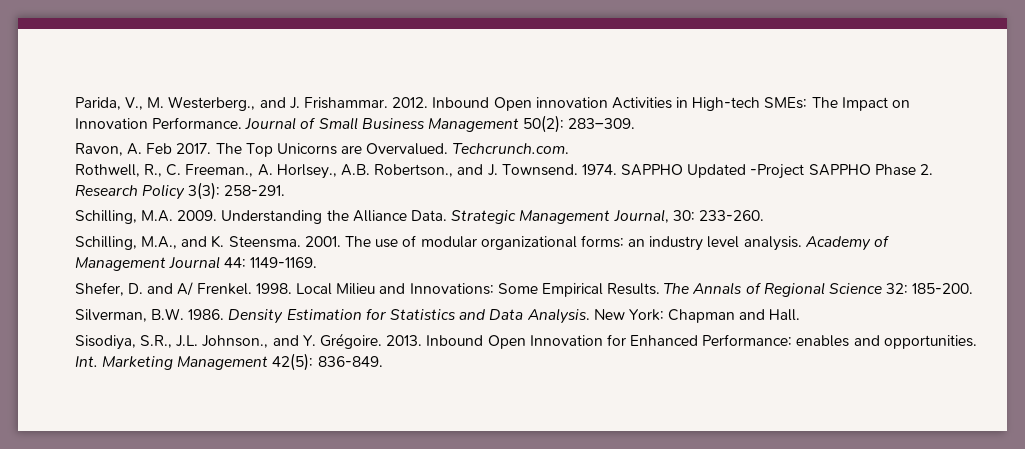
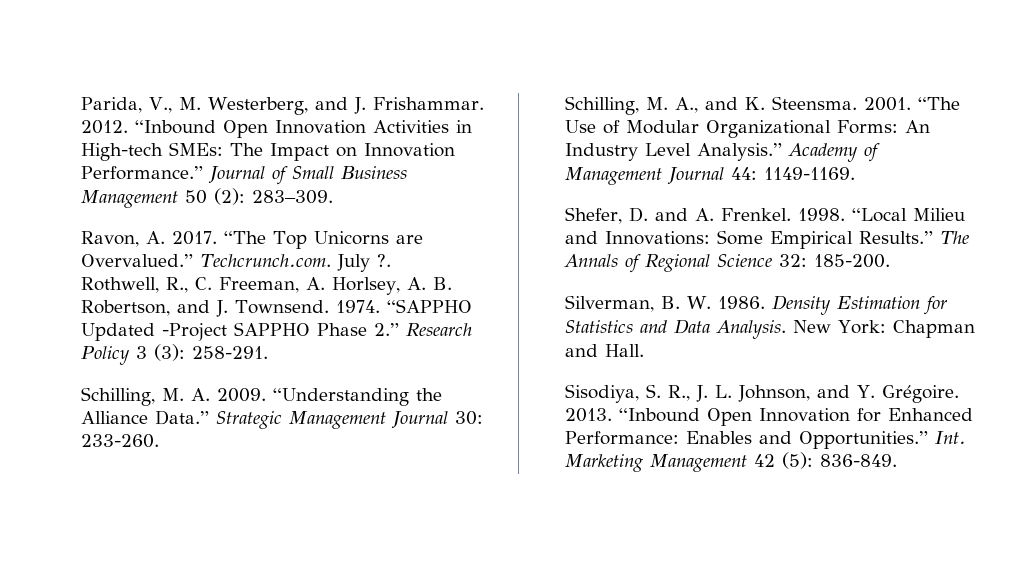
[168,96,256,111] Westerberg., -> [208,97,309,115] Westerberg,
[432,97,608,111] Inbound Open innovation -> [135,120,367,138] “Inbound Open Innovation
[152,117,243,129] Performance. -> [81,166,204,180] Performance.”
[523,115,565,133] 50(2): -> [185,188,246,205] 50 (2):
[146,143,242,154] Feb 2017. The -> [172,231,267,245] 2017. “The
[366,143,449,155] Overvalued. -> [81,254,194,267] Overvalued.”
(569, 148) none -> [337,254,392,272] July ?.
[185,164,454,179] Freeman., A. Horlsey., A.B. Robertson., -> [219,277,453,295] [81,300,171,316] Freeman, A. Horlsey, A. B. Robertson,
[621,164,684,176] SAPPHO -> [387,299,473,313] “SAPPHO
[920,164,934,175] 2. -> [374,323,400,336] 2.”
[188,182,221,200] 3(3): -> [136,344,186,361] 3 (3):
[141,210,323,224] M.A. 2009. Understanding -> [162,388,410,406] M. A. 2009. “Understanding
[410,210,447,221] Data. -> [155,410,210,425] Data.”
[613,209,669,223] Journal, -> [391,411,449,428] Journal
[141,236,178,249] M.A., -> [646,97,699,113] M. A.,
[344,235,802,251] The use of modular organizational forms: an industry level analysis. -> [918,97,961,110] [565,120,931,138] [565,143,783,161] “The Use of Modular Organizational Forms: An Industry Level Analysis.”
[177,282,194,296] A/ -> [695,208,715,221] A.
[295,283,332,295] Local -> [852,208,908,222] “Local
[607,283,661,295] Results. -> [859,231,934,244] Results.”
[151,308,185,320] B.W. -> [661,296,712,309] B. W.
[140,335,269,348] S.R., J.L. Johnson., -> [646,384,811,402] S. R., J. L. Johnson,
[426,335,484,346] Inbound -> [619,408,701,422] “Inbound
[796,335,977,349] enables and opportunities. -> [686,431,929,449] Enables and Opportunities.”
[272,353,314,371] 42(5): -> [754,452,814,469] 42 (5):

